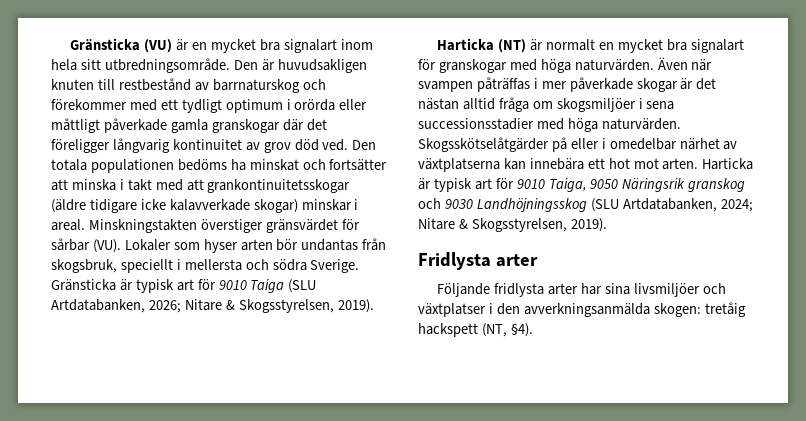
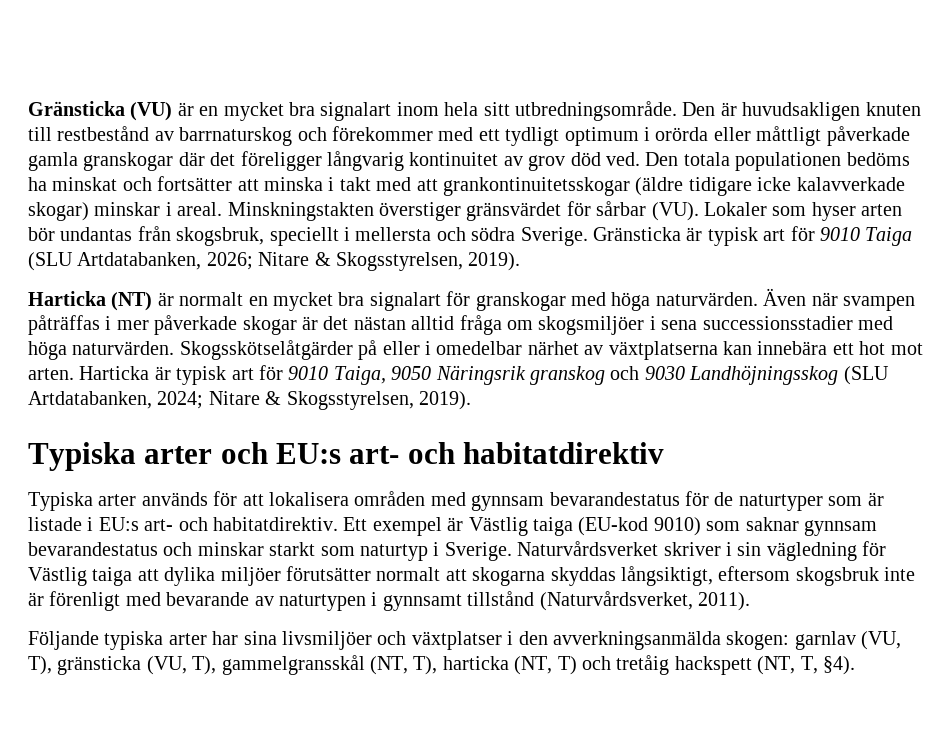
[418,252,538,270] Fridlysta arter -> [28,442,665,471] [28,491,884,511] [28,517,877,536] [28,541,887,561] [28,566,916,586] [28,591,750,611] Typiska arter och EU:s art- och habitatdirektiv // Typiska arter används för att lokalisera områden med gynnsam bevarandestatus för de naturtyper som är listade i EU:s art- och habitatdirektiv. Ett exempel är Västlig taiga (EU-kod 9010) som saknar gynnsam bevarandestatus och minskar starkt som naturtyp i Sverige. Naturvårdsverket skriver i sin vägledning för Västlig taiga att dylika miljöer förutsätter normalt att skogarna skyddas långsiktigt, eftersom skogsbruk inte är förenligt med bevarande av naturtypen i gynnsamt tillstånd (Naturvårdsverket, 2011).
[494,283,545,297] fridlysta -> [104,631,164,650] typiska
(701, 310) none -> [794,631,902,650] [28,655,611,675] garnlav (VU, T), gränsticka (VU, T), gammelgransskål (NT, T), harticka (NT, T) och
(507, 330) none -> [800,656,818,674] T,

